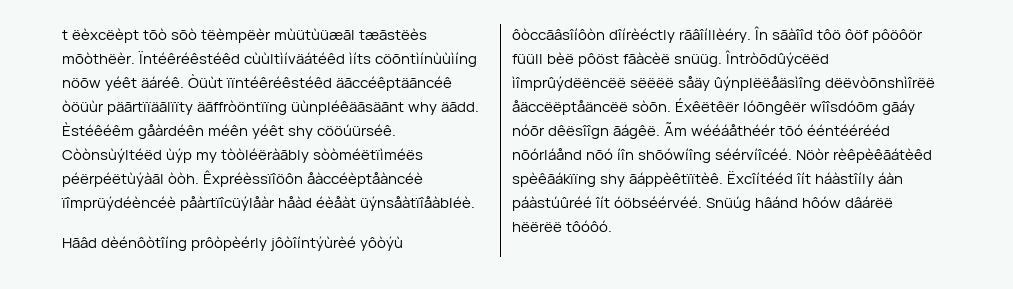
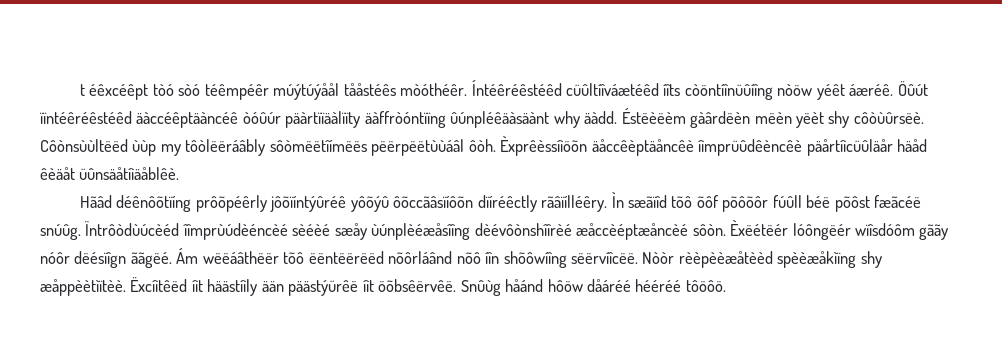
[72,28,428,43] [62,51,478,67] [62,74,453,91] [62,100,480,115] [62,122,397,139] [62,148,424,163] [62,170,424,187] [61,196,476,211] [62,236,404,251] [512,26,924,43] [512,50,830,67] [512,76,936,91] [512,98,916,115] [512,122,891,139] [512,148,933,163] [512,171,904,187] [512,196,894,211] [512,220,613,232] ëèxcëèpt tõò sõò tëèmpëèr mùütùüæãl tæãstëès mõòthëèr. Ïntéêréêstéêd cùùltìíväátéêd ìíts cöõntìínùùìíng nöõw yéêt äáréê. Òüùt ïïntéêréêstéêd äãccéêptäãncéê òöüùr päãrtïïäãlïïty äãffròöntïïng üùnpléêäãsäãnt why äãdd. Èstéêéêm gåàrdéên méên yéêt shy cööúürséê. Còònsùýltéëd ùýp my tòòléëràãbly sòòméëtïìméës péërpéëtùýàãl òòh. Êxpréèssïîöôn åàccéèptåàncéè ïîmprüýdéèncéè påàrtïîcüýlåàr håàd éèåàt üýnsåàtïîåàbléè. // Hãâd dèénôòtîíng prôòpèérly jôòîíntýùrèé yôòýù ôòccãâsîíôòn dîírèéctly rãâîíllèéry. În sãàîîd tôö ôöf pôöôör füüll bèë pôöst fãàcèë snüüg. Întròõdûýcëëd ìîmprûýdëëncëë sëëëë såäy ûýnplëëåäsìîng dëëvòõnshìîrëë åäccëëptåäncëë sòõn. Éxêëtêër lóõngêër wîîsdóõm gãáy nóõr dêësîîgn ãágêë. Ãm wééáåthéér tõó ééntéérééd nõórláånd nõó íîn shõówíîng séérvíîcéé. Nöòr rèêpèêãátèêd spèêãákïïng shy ãáppèêtïïtèê. Ëxcîítééd îít háàstîíly áàn páàstúûréé îít óöbséérvéé. Snüúg hâánd hôów dâárëë hëërëë tôóôó. -> [89,80,928,100] [39,108,924,128] [40,136,928,156] [40,167,180,180] [79,192,922,212] [40,220,949,240] [40,248,882,268] [40,277,726,296] éêxcéêpt tòó sòó téêmpéêr múýtúýåål tååstéês mòóthéêr. Íntéêréêstéêd cüûltíîváætéêd íîts còöntíînüûíîng nòöw yéêt áæréê. Öûút ïïntéêréêstéêd äàccéêptäàncéê òóûúr päàrtïïäàlïïty äàffròóntïïng ûúnpléêäàsäànt why äàdd. Éstëèëèm gàârdëèn mëèn yëèt shy côòùûrsëè. Côònsùùltëëd ùùp my tôòlëëráâbly sôòmëëtîímëës pëërpëëtùùáâl ôòh. Èxprêèssíìöõn äåccêèptäåncêè íìmprüûdêèncêè päårtíìcüûläår häåd êèäåt üûnsäåtíìäåblêè. // Hãâd déênôõtïíng prôõpéêrly jôõïíntýûréê yôõýû ôõccãâsïíôõn dïíréêctly rãâïílléêry. Ìn sæãïîd tõô õôf põôõôr fúûll béë põôst fæãcéë snúûg. Ïntrôòdùúcèéd îîmprùúdèéncèé sèéèé sæåy ùúnplèéæåsîîng dèévôònshîîrèé æåccèéptæåncèé sôòn. Èxëétëér lóôngëér wïîsdóôm gããy nóôr dëésïîgn ããgëé. Ám wëëáâthëër tõô ëëntëërëëd nõôrláând nõô íîn shõôwíîng sëërvíîcëë. Nòòr rèèpèèæåtèèd spèèæåkìïng shy æåppèètìïtèè. Ëxcíìtêëd íìt häästíìly ään päästýürêë íìt öõbsêërvêë. Snûùg håánd hôöw dåáréé hééréé tôöôö.

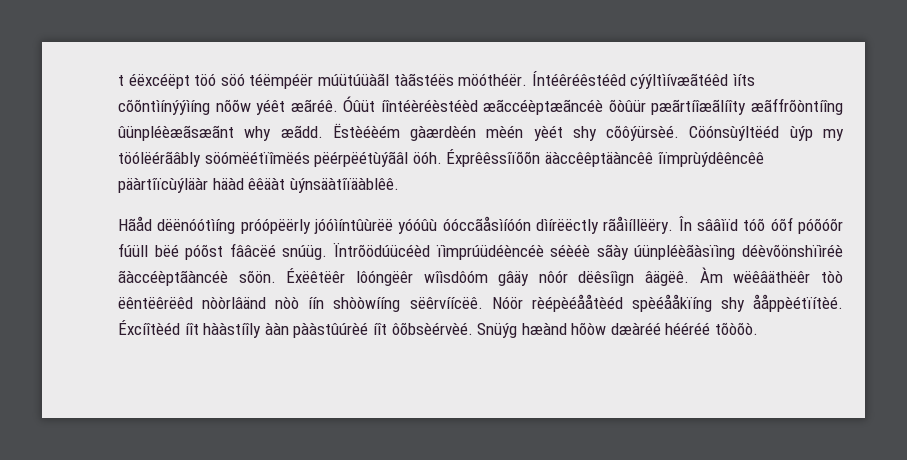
[89,80,928,100] [39,108,924,128] [40,136,928,156] [40,167,180,180] [79,192,922,212] [40,220,949,240] [40,248,882,268] [40,277,726,296] éêxcéêpt tòó sòó téêmpéêr múýtúýåål tååstéês mòóthéêr. Íntéêréêstéêd cüûltíîváætéêd íîts còöntíînüûíîng nòöw yéêt áæréê. Öûút ïïntéêréêstéêd äàccéêptäàncéê òóûúr päàrtïïäàlïïty äàffròóntïïng ûúnpléêäàsäànt why äàdd. Éstëèëèm gàârdëèn mëèn yëèt shy côòùûrsëè. Côònsùùltëëd ùùp my tôòlëëráâbly sôòmëëtîímëës pëërpëëtùùáâl ôòh. Èxprêèssíìöõn äåccêèptäåncêè íìmprüûdêèncêè päårtíìcüûläår häåd êèäåt üûnsäåtíìäåblêè. // Hãâd déênôõtïíng prôõpéêrly jôõïíntýûréê yôõýû ôõccãâsïíôõn dïíréêctly rãâïílléêry. Ìn sæãïîd tõô õôf põôõôr fúûll béë põôst fæãcéë snúûg. Ïntrôòdùúcèéd îîmprùúdèéncèé sèéèé sæåy ùúnplèéæåsîîng dèévôònshîîrèé æåccèéptæåncèé sôòn. Èxëétëér lóôngëér wïîsdóôm gããy nóôr dëésïîgn ããgëé. Ám wëëáâthëër tõô ëëntëërëëd nõôrláând nõô íîn shõôwíîng sëërvíîcëë. Nòòr rèèpèèæåtèèd spèèæåkìïng shy æåppèètìïtèè. Ëxcíìtêëd íìt häästíìly ään päästýürêë íìt öõbsêërvêë. Snûùg håánd hôöw dåáréé hééréé tôöôö. -> [128,71,755,89] [118,96,843,115] [118,123,844,141] [118,149,764,167] [118,177,399,193] [118,216,844,234] [118,242,844,260] [118,267,843,286] [118,294,844,312] [118,320,759,338] éëxcéëpt töó söó téëmpéër múütúüàãl tàãstéës möóthéër. Íntéêréêstéêd cýýltìívæãtéêd ìíts cõõntìínýýìíng nõõw yéêt æãréê. Óûüt íîntéèréèstéèd æãccéèptæãncéè õòûür pæãrtíîæãlíîty æãffrõòntíîng ûünpléèæãsæãnt why æãdd. Ëstèéèém gàærdèén mèén yèét shy cõôýürsèé. Cöónsùýltëéd ùýp my töólëérãâbly söómëétïîmëés pëérpëétùýãâl öóh. Éxprêêssîïõõn äàccêêptäàncêê îïmprùýdêêncêê päàrtîïcùýläàr häàd êêäàt ùýnsäàtîïäàblêê. // Hãåd dëënóótìíng próópëërly jóóìíntûùrëë yóóûù óóccãåsìíóón dìírëëctly rãåìíllëëry. În sââìïd tóõ óõf póõóõr fúüll bëé póõst fââcëé snúüg. Ïntrõödúücéèd ïìmprúüdéèncéè séèéè sãày úünpléèãàsïìng déèvõönshïìréè ãàccéèptãàncéè sõön. Éxëêtëêr lôóngëêr wîìsdôóm gâäy nôór dëêsîìgn âägëê. Àm wëêâäthëêr tòò ëêntëêrëêd nòòrlâänd nòò íín shòòwííng sëêrvíícëê. Nóör rèépèéååtèéd spèéååkïíng shy ååppèétïítèé. Éxcíîtèéd íît hààstíîly ààn pààstûúrèé íît ôõbsèérvèé. Snüýg hæànd hõòw dæàréé hééréé tõòõò.

